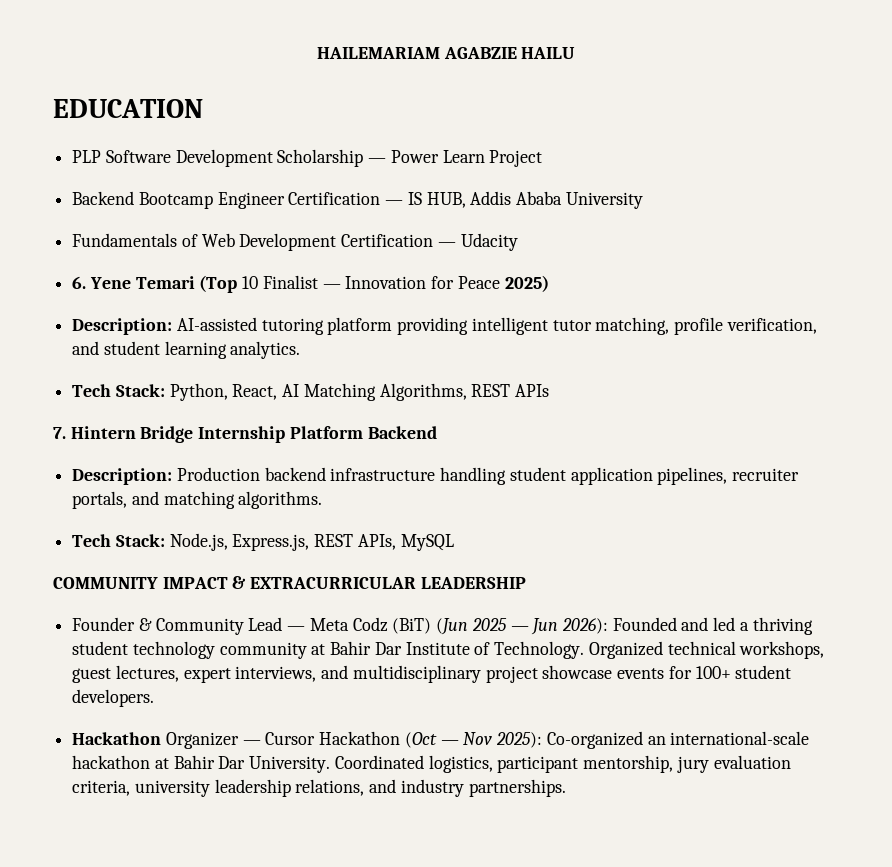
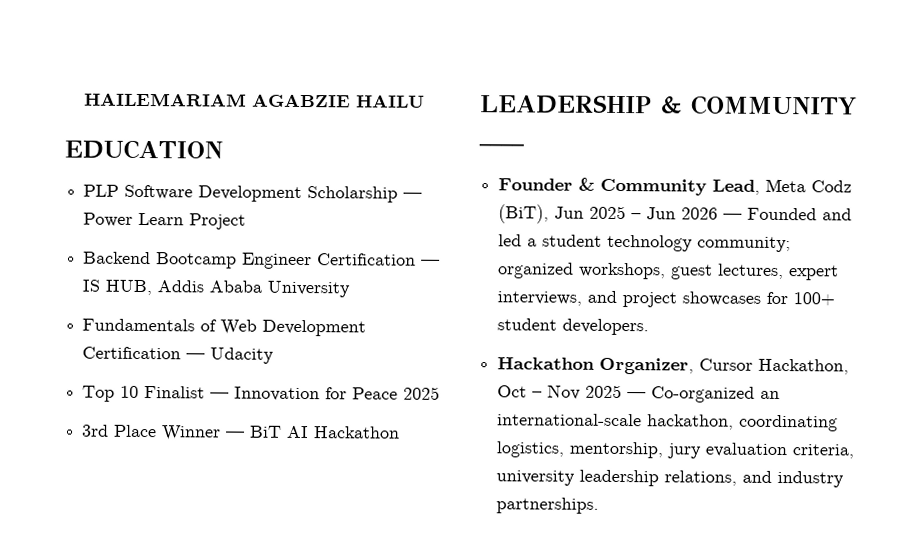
[72,275,238,293] 6. Yene Temari (Top -> [82,385,116,402] Top
[504,275,549,292] [72,317,817,335] [72,341,301,359] [72,383,550,401] [53,426,437,443] [72,467,800,485] [72,491,323,509] [72,533,454,551] [53,576,526,589] [72,617,608,635] 2025) // Description: AI-assisted tutoring platform providing intelligent tutor matching, profile verification, and student learning analytics. // Tech Stack: Python, React, AI Matching Algorithms, REST APIs // 7. Hintern Bridge Internship Platform Backend // Description: Production backend infrastructure handling student application pipelines, recruiter portals, and matching algorithms. // Tech Stack: Node.js, Express.js, REST APIs, MySQL // COMMUNITY IMPACT & EXTRACURRICULAR LEADERSHIP // Founder & Community Lead — Meta Codz (BiT) (Jun 2025 — Jun 2026): -> [403,386,441,400] [81,424,401,441] [480,94,857,116] [478,144,525,152] [498,177,853,196] [498,204,743,224] 2025 // 3rd Place Winner — BiT AI Hackathon // LEADERSHIP & COMMUNITY // ──── // Founder & Community Lead, Meta Codz (BiT), Jun 2025 – Jun 2026 —
[752,617,813,635] thriving -> (538, 242) none
[219,641,736,659] community at Bahir Dar Institute of Technology. Organized technical -> [697,236,792,253] [498,262,575,279] community; organized
[352,665,665,683] multidisciplinary project showcase events -> [622,291,762,308] project showcases
[165,731,810,749] [72,755,579,773] Organizer — Cursor Hackathon (Oct — Nov 2025): Co-organized an international-scale hackathon at Bahir Dar University. Coordinated logistics, participant -> [599,357,850,375] [497,384,781,403] [497,413,839,432] [496,441,565,458] Organizer, Cursor Hackathon, Oct – Nov 2025 — Co-organized an international-scale hackathon, coordinating logistics,

